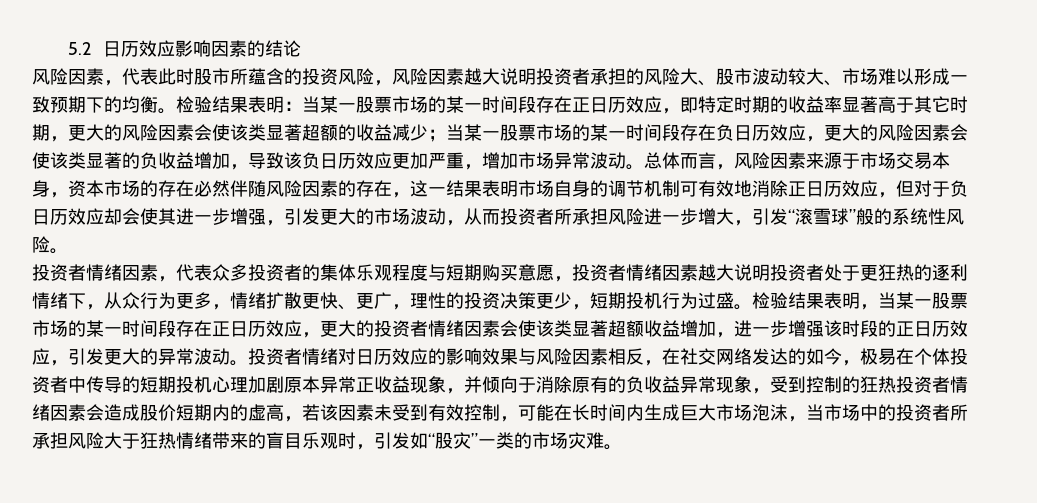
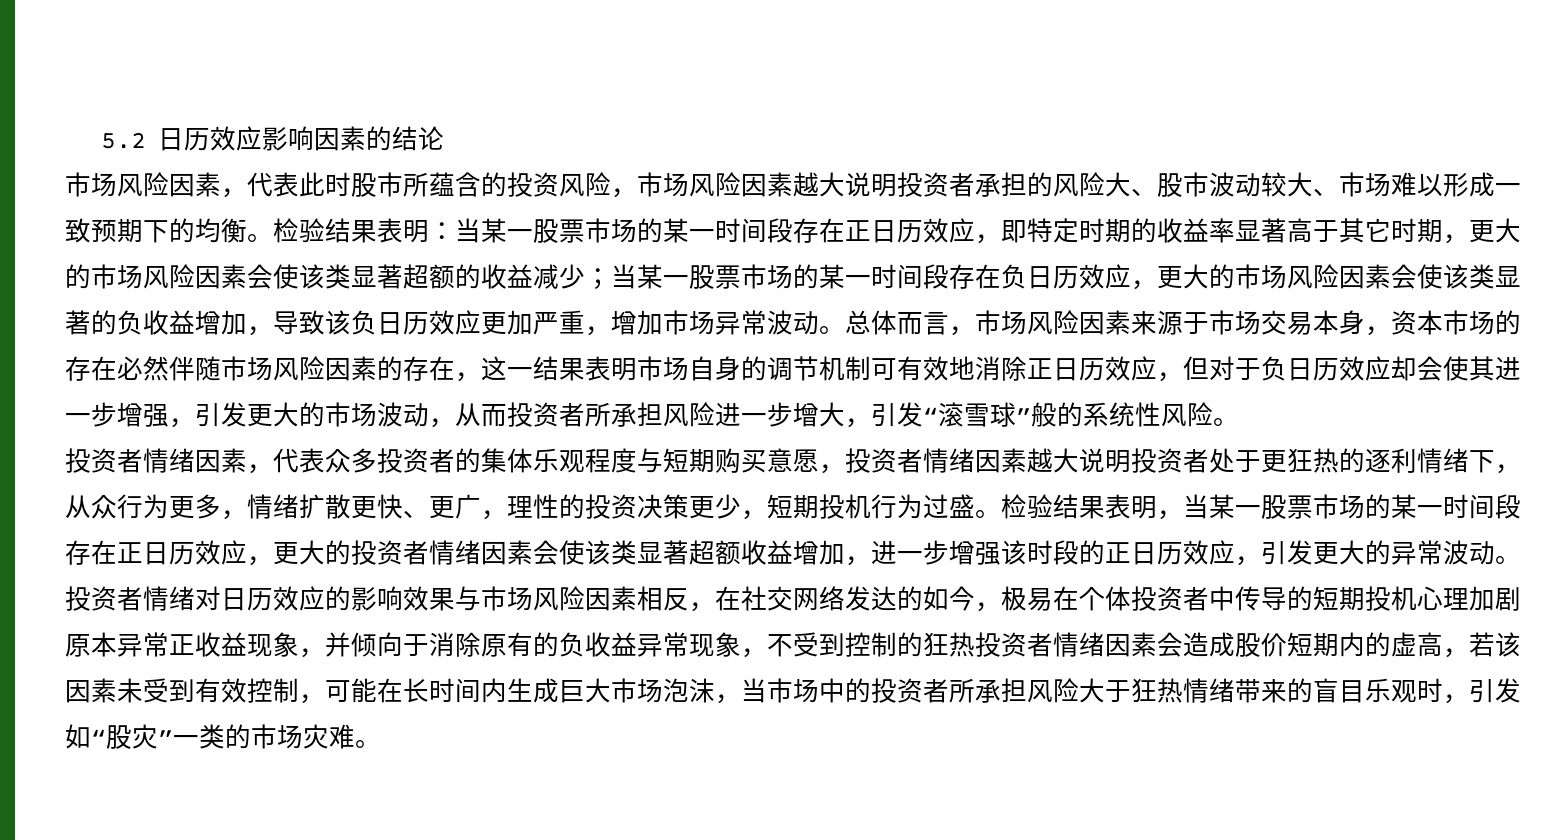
(302, 48) none -> [65,172,117,197] 市场
(392, 83) none -> [637,172,689,197] 市场
(122, 132) none -> [91,264,143,289] 市场
(878, 132) none -> [1235,264,1287,289] 市场
(734, 167) none -> [975,310,1027,335] 市场
(266, 188) none -> [221,356,273,381] 市场
(536, 356) none -> [481,586,533,611] 市场
(770, 391) none -> [767,634,793,657] 不

